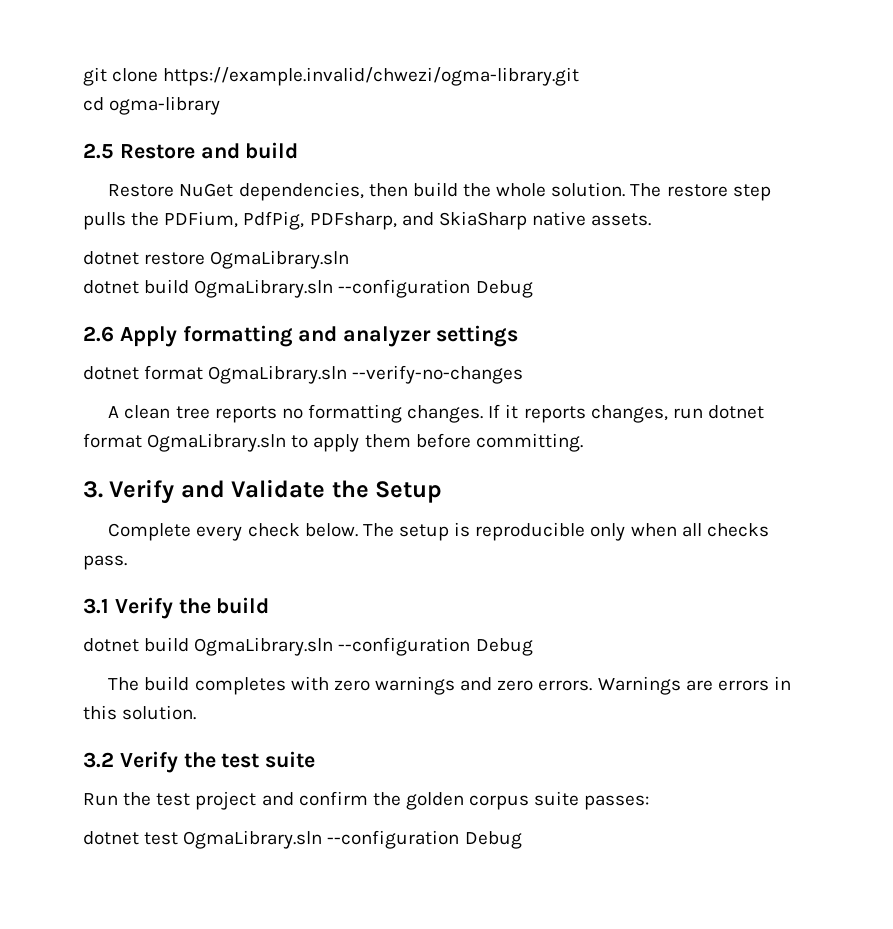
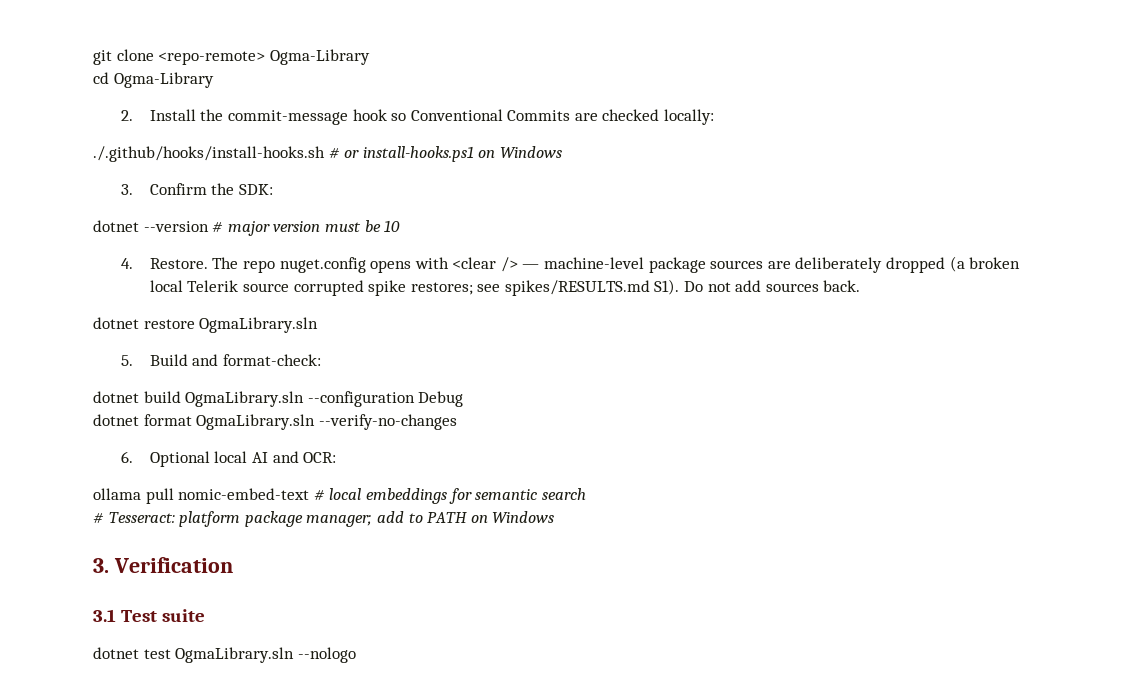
[163,67,580,86] https://example.invalid/chwezi/ogma-library.git -> [158,49,370,65] <repo-remote> Ogma-Library
[109,96,221,115] [83,142,299,159] [108,182,771,201] [83,211,652,230] ogma-library // 2.5 Restore and build // Restore NuGet dependencies, then build the whole solution. The restore step pulls the PDFium, PdfPig, PDFsharp, and SkiaSharp native assets. -> [113,72,214,88] [121,109,715,125] [93,146,562,162] [121,183,273,195] [93,220,401,236] [121,256,1021,273] [149,279,861,296] Ogma-Library // 2. Install the commit-message hook so Conventional Commits are checked locally: // ./.github/hooks/install-hooks.sh # or install-hooks.ps1 on Windows // 3. Confirm the SDK: // dotnet --version # major version must be 10 // 4. Restore. The repo nuget.config opens with <clear /> — machine-level package sources are deliberately dropped (a broken local Telerik source corrupted spike restores; see spikes/RESULTS.md S1). Do not add sources back.
[83,279,533,298] [83,325,519,347] [83,365,524,384] [108,404,764,423] [83,433,583,452] [83,479,443,504] [108,522,769,541] [83,555,127,570] [83,597,270,619] [83,637,533,656] [108,676,791,695] [83,705,197,720] [83,751,316,773] [83,791,650,810] // dotnet build OgmaLibrary.sln --configuration Debug // 2.6 Apply formatting and analyzer settings // dotnet format OgmaLibrary.sln --verify-no-changes // A clean tree reports no formatting changes. If it reports changes, run dotnet format OgmaLibrary.sln to apply them before committing. // 3. Verify and Validate the Setup // Complete every check below. The setup is reproducible only when all checks pass. // 3.1 Verify the build // dotnet build OgmaLibrary.sln --configuration Debug // The build completes with zero warnings and zero errors. Warnings are errors in this solution. // 3.2 Verify the test suite // Run the test project and confirm the golden corpus suite passes: -> [121,354,321,366] [93,391,464,407] [93,414,457,430] [121,451,337,467] [93,488,586,504] [93,511,555,527] [93,557,233,573] [93,609,206,622] // 5. Build and format-check: // dotnet build OgmaLibrary.sln --configuration Debug // dotnet format OgmaLibrary.sln --verify-no-changes // 6. Optional local AI and OCR: // ollama pull nomic-embed-text # local embeddings for semantic search // # Tesseract: platform package manager; add to PATH on Windows // 3. Verification // 3.1 Test suite
[327,830,522,849] --configuration Debug -> [297,647,356,663] --nologo

